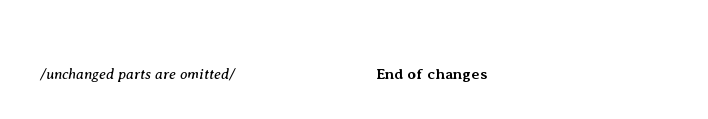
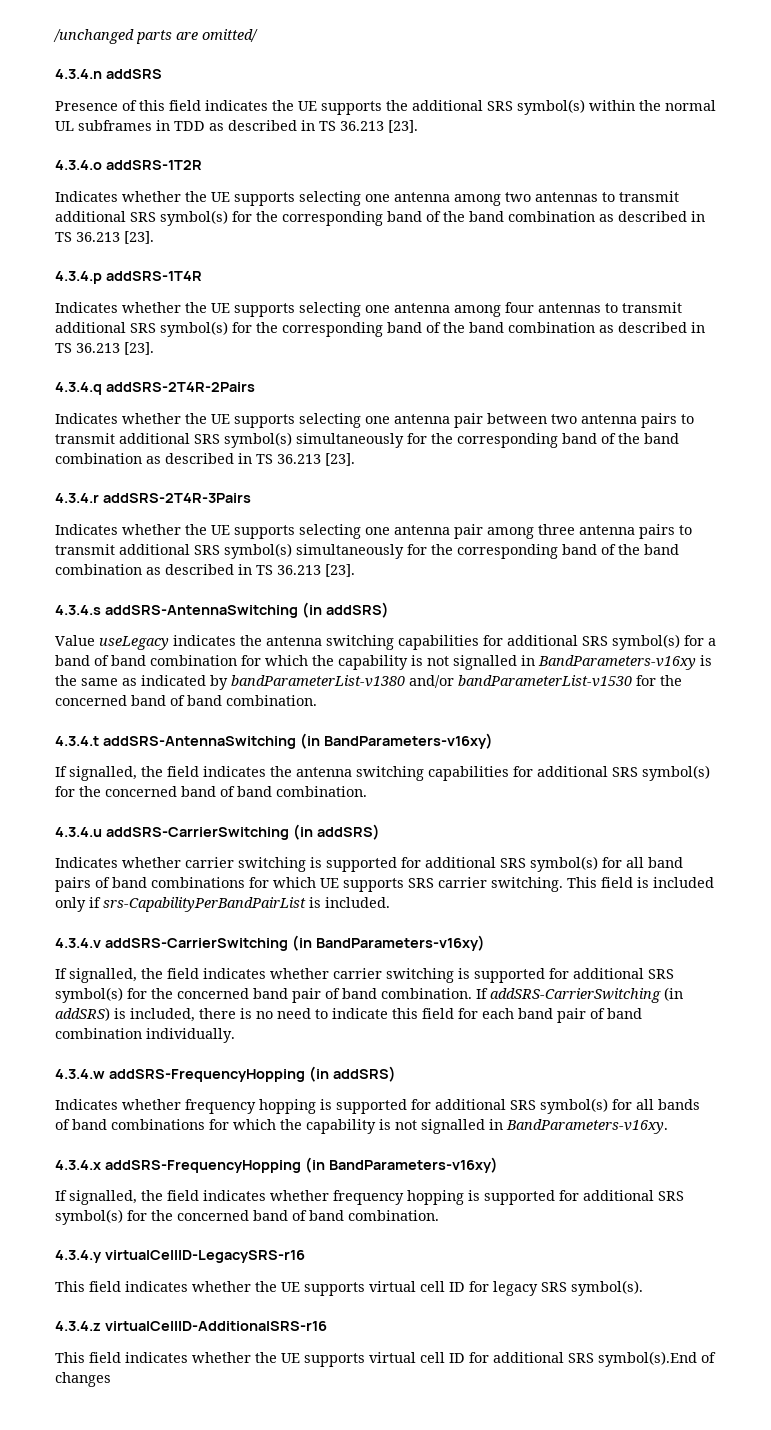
[376,69,403,79] End -> [55,69,162,79] [55,99,716,115] [55,120,418,133] [55,160,202,170] [55,191,679,206] [55,210,705,226] [55,231,154,244] [55,271,202,284] [55,302,682,317] [55,321,705,337] [55,342,154,355] [55,382,255,395] [55,413,694,428] [55,432,679,448] [55,453,355,466] [55,493,251,503] [55,524,692,539] [55,543,679,559] [55,564,355,577] [55,602,389,618] [55,634,716,650] [55,655,712,670] [55,675,682,690] [55,695,317,706] [55,733,493,749] [55,765,710,781] [55,786,367,797] [55,824,380,840] [55,856,683,872] [55,877,714,892] [55,897,390,912] [55,935,485,951] [55,968,674,983] [55,987,683,1003] [55,1007,642,1023] [55,1028,235,1043] [55,1066,396,1082] [55,1098,700,1114] [55,1119,668,1134] [55,1157,498,1173] [55,1190,684,1205] [55,1209,439,1225] [55,1250,305,1263] [55,1280,643,1296] [55,1321,327,1331] [55,1351,697,1367] 4.3.4.n addSRS // Presence of this field indicates the UE supports the additional SRS symbol(s) within the normal UL subframes in TDD as described in TS 36.213 [23]. // 4.3.4.o addSRS-1T2R // Indicates whether the UE supports selecting one antenna among two antennas to transmit additional SRS symbol(s) for the corresponding band of the band combination as described in TS 36.213 [23]. // 4.3.4.p addSRS-1T4R // Indicates whether the UE supports selecting one antenna among four antennas to transmit additional SRS symbol(s) for the corresponding band of the band combination as described in TS 36.213 [23]. // 4.3.4.q addSRS-2T4R-2Pairs // Indicates whether the UE supports selecting one antenna pair between two antenna pairs to transmit additional SRS symbol(s) simultaneously for the corresponding band of the band combination as described in TS 36.213 [23]. // 4.3.4.r addSRS-2T4R-3Pairs // Indicates whether the UE supports selecting one antenna pair among three antenna pairs to transmit additional SRS symbol(s) simultaneously for the corresponding band of the band combination as described in TS 36.213 [23]. // 4.3.4.s addSRS-AntennaSwitching (in addSRS) // Value useLegacy indicates the antenna switching capabilities for additional SRS symbol(s) for a band of band combination for which the capability is not signalled in BandParameters-v16xy is the same as indicated by bandParameterList-v1380 and/or bandParameterList-v1530 for the concerned band of band combination. // 4.3.4.t addSRS-AntennaSwitching (in BandParameters-v16xy) // If signalled, the field indicates the antenna switching capabilities for additional SRS symbol(s) for the concerned band of band combination. // 4.3.4.u addSRS-CarrierSwitching (in addSRS) // Indicates whether carrier switching is supported for additional SRS symbol(s) for all band pairs of band combinations for which UE supports SRS carrier switching. This field is included only if srs-CapabilityPerBandPairList is included. // 4.3.4.v addSRS-CarrierSwitching (in BandParameters-v16xy) // If signalled, the field indicates whether carrier switching is supported for additional SRS symbol(s) for the concerned band pair of band combination. If addSRS-CarrierSwitching (in addSRS) is included, there is no need to indicate this field for each band pair of band combination individually. // 4.3.4.w addSRS-FrequencyHopping (in addSRS) // Indicates whether frequency hopping is supported for additional SRS symbol(s) for all bands of band combinations for which the capability is not signalled in BandParameters-v16xy. // 4.3.4.x addSRS-FrequencyHopping (in BandParameters-v16xy) // If signalled, the field indicates whether frequency hopping is supported for additional SRS symbol(s) for the concerned band of band combination. // 4.3.4.y virtualCellID-LegacySRS-r16 // This field indicates whether the UE supports virtual cell ID for legacy SRS symbol(s). // 4.3.4.z virtualCellID-AdditionalSRS-r16 // This field indicates whether the UE supports virtual cell ID for additional SRS symbol(s).End

